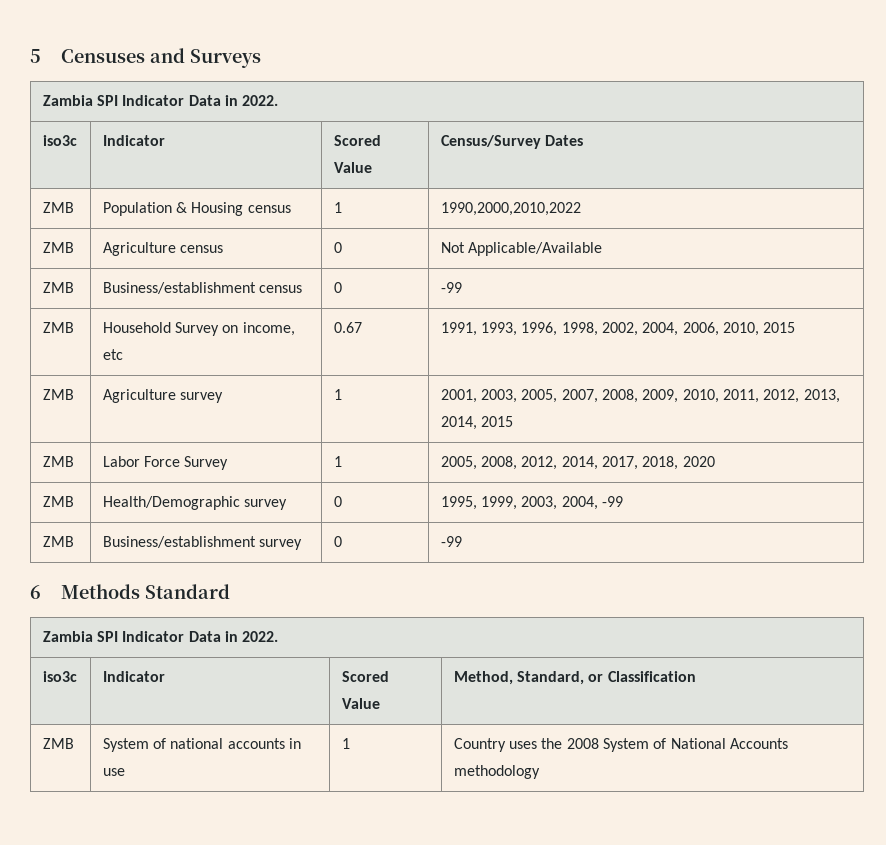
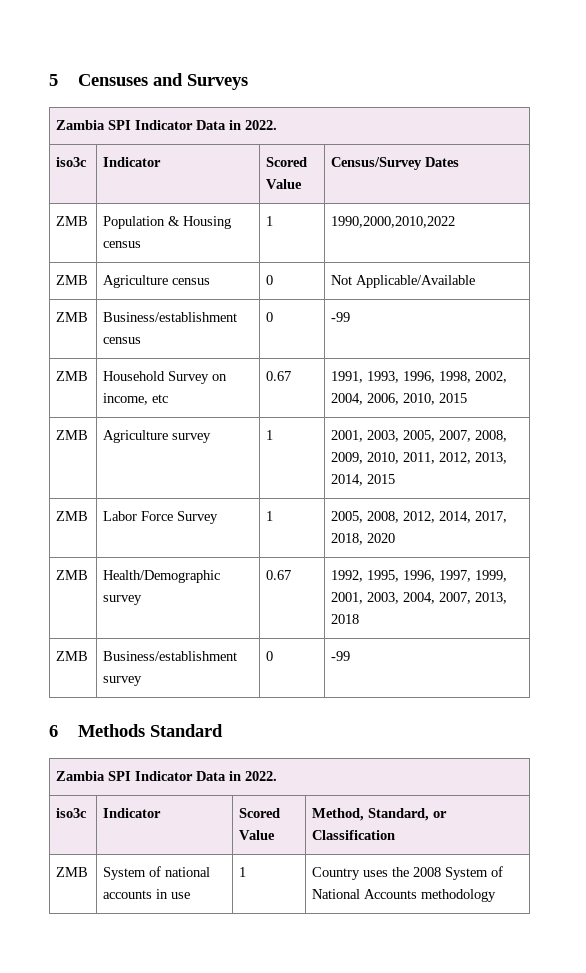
[333,496,342,507] [440,496,623,510] 0 | 1995, 1999, 2003, 2004, -99 -> [266,570,292,580] [331,570,508,582] [331,592,508,604] [331,614,360,624] 0.67 | 1992, 1995, 1996, 1997, 1999, 2001, 2003, 2004, 2007, 2013, 2018

